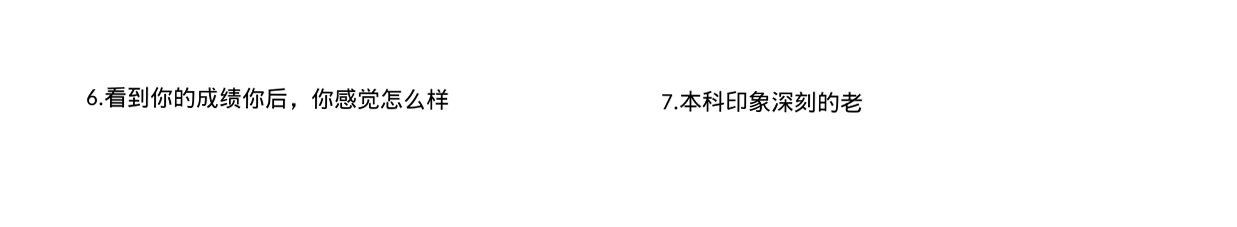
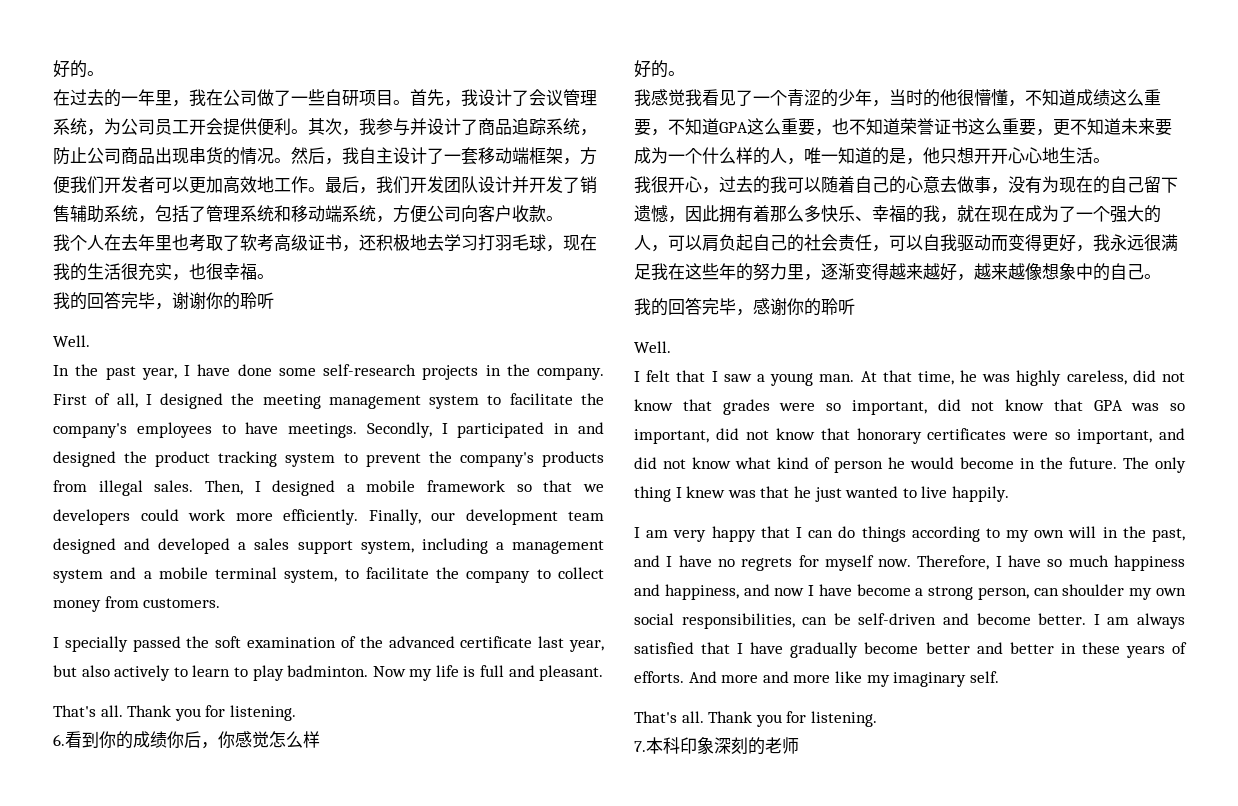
(86, 97) none -> [53,60,104,78] [53,89,597,107] [53,118,597,136] [53,147,597,165] [53,176,597,194] [53,205,563,223] [53,234,597,252] [53,263,274,281] [53,291,274,310] [53,335,90,347] [53,364,604,380] [53,393,604,409] [53,422,604,438] [53,451,604,467] [53,480,604,496] [53,509,604,525] [53,538,604,554] [53,567,604,583] [53,596,221,612] [53,636,604,652] [53,665,604,681] [53,705,296,721] 好的。 // 在过去的一年里，我在公司做了一些自研项目。首先，我设计了会议管理系统，为公司员工开会提供便利。其次，我参与并设计了商品追踪系统，防止公司商品出现串货的情况。然后，我自主设计了一套移动端框架，方便我们开发者可以更加高效地工作。最后，我们开发团队设计并开发了销售辅助系统，包括了管理系统和移动端系统，方便公司向客户收款。 // 我个人在去年里也考取了软考高级证书，还积极地去学习打羽毛球，现在我的生活很充实，也很幸福。 // 我的回答完毕，谢谢你的聆听 // Well. // In the past year, I have done some self-research projects in the company. First of all, I designed the meeting management system to facilitate the company's employees to have meetings. Secondly, I participated in and designed the product tracking system to prevent the company's products from illegal sales. Then, I designed a mobile framework so that we developers could work more efficiently. Finally, our development team designed and developed a sales support system, including a management system and a mobile terminal system, to facilitate the company to collect money from customers. // I specially passed the soft examination of the advanced certificate last year, but also actively to learn to play badminton. Now my life is full and pleasant. // That's all. Thank you for listening. //
(450, 99) none -> [634,60,685,78] [634,89,1161,107] [634,118,1172,136] [634,147,1110,165] [634,176,1178,194] [634,205,1161,223] [634,234,1178,252] [634,263,1161,281] [634,297,855,316] [634,341,671,353] [634,370,1185,386] [634,399,1185,415] [634,428,1185,444] [634,457,1186,473] [634,486,1009,502] [634,526,1185,542] [634,555,1185,571] [634,584,1186,600] [634,613,1185,629] [634,642,1187,658] [634,671,999,687] [634,711,877,727] // 好的。 // 我感觉我看见了一个青涩的少年，当时的他很懵懂，不知道成绩这么重要，不知道GPA这么重要，也不知道荣誉证书这么重要，更不知道未来要成为一个什么样的人，唯一知道的是，他只想开开心心地生活。 // 我很开心，过去的我可以随着自己的心意去做事，没有为现在的自己留下遗憾，因此拥有着那么多快乐、幸福的我，就在现在成为了一个强大的人，可以肩负起自己的社会责任，可以自我驱动而变得更好，我永远很满足我在这些年的努力里，逐渐变得越来越好，越来越像想象中的自己。 // 我的回答完毕，感谢你的聆听 // Well. // I felt that I saw a young man. At that time, he was highly careless, did not know that grades were so important, did not know that GPA was so important, did not know that honorary certificates were so important, and did not know what kind of person he would become in the future. The only thing I knew was that he just wanted to live happily. // I am very happy that I can do things according to my own will in the past, and I have no regrets for myself now. Therefore, I have so much happiness and happiness, and now I have become a strong person, can shoulder my own social responsibilities, can be self-driven and become better. I am always satisfied that I have gradually become better and better in these years of efforts. And more and more like my imaginary self. // That's all. Thank you for listening.
(864, 102) none -> [782,737,799,754] 师

